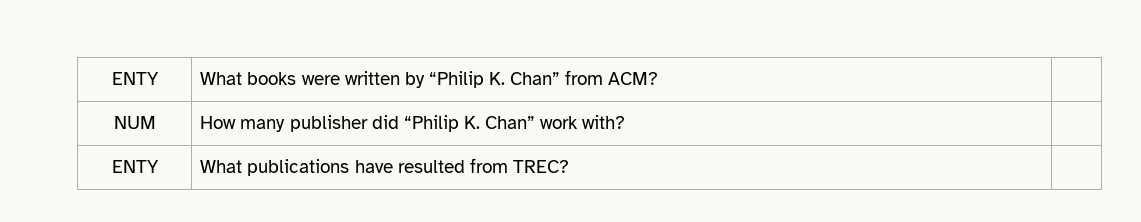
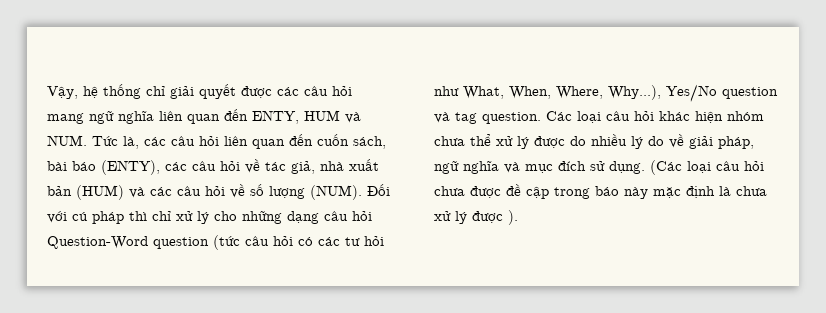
[111,72,159,85] [200,70,659,88] [113,116,156,129] [200,115,626,132] [111,160,159,173] [200,158,569,176] ENTY | What books were written by “Philip K. Chan” from ACM? | // NUM | How many publisher did “Philip K. Chan” work with? | // ENTY | What publications have resulted from TREC? | -> [47,84,352,99] [47,109,361,124] [47,134,386,149] [47,159,379,175] [47,184,390,200] [47,211,372,224] [47,235,384,250] [434,84,778,102] [434,111,764,124] [434,134,754,149] [434,160,764,175] [434,184,767,199] [434,210,518,225] Vậy, hệ thống chỉ giải quyết được các câu hỏi mang ngữ nghĩa liên quan đến ENTY, HUM và NUM. Tức là, các câu hỏi liên quan đến cuốn sách, bài báo (ENTY), các câu hỏi về tác giả, nhà xuất bản (HUM) và các câu hỏi về số lượng (NUM). Đối với cú pháp thì chỉ xử lý cho những dạng câu hỏi Question-Word question (tức câu hỏi có các tư hỏi như What, When, Where, Why...), Yes/No question và tag question. Các loại câu hỏi khác hiện nhóm chưa thể xử lý được do nhiều lý do về giải pháp, ngữ nghĩa và mục đích sử dụng. (Các loại câu hỏi chưa được đề cập trong báo này mặc định là chưa xử lý được ).

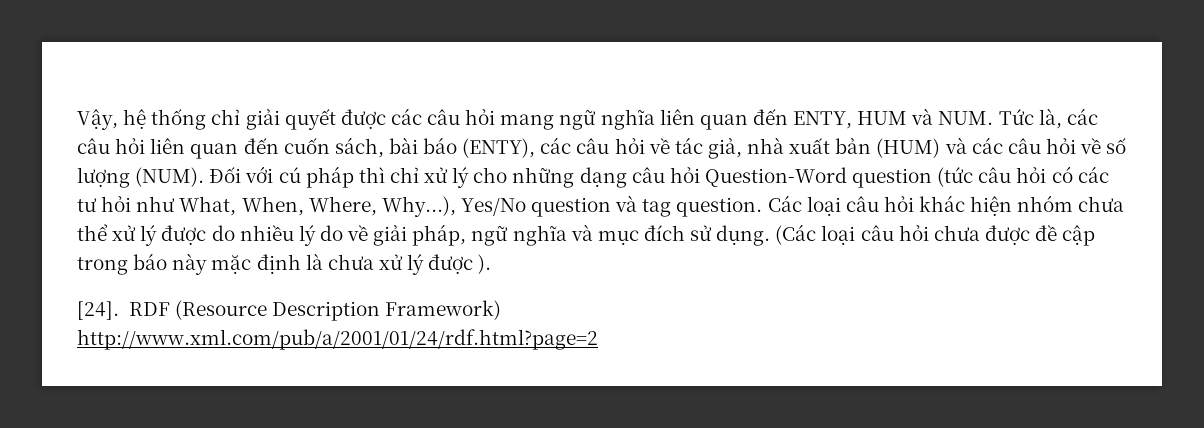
(518, 217) none -> [77,300,501,321] [77,329,598,350] // [24]. RDF (Resource Description Framework) // http://www.xml.com/pub/a/2001/01/24/rdf.html?page=2

